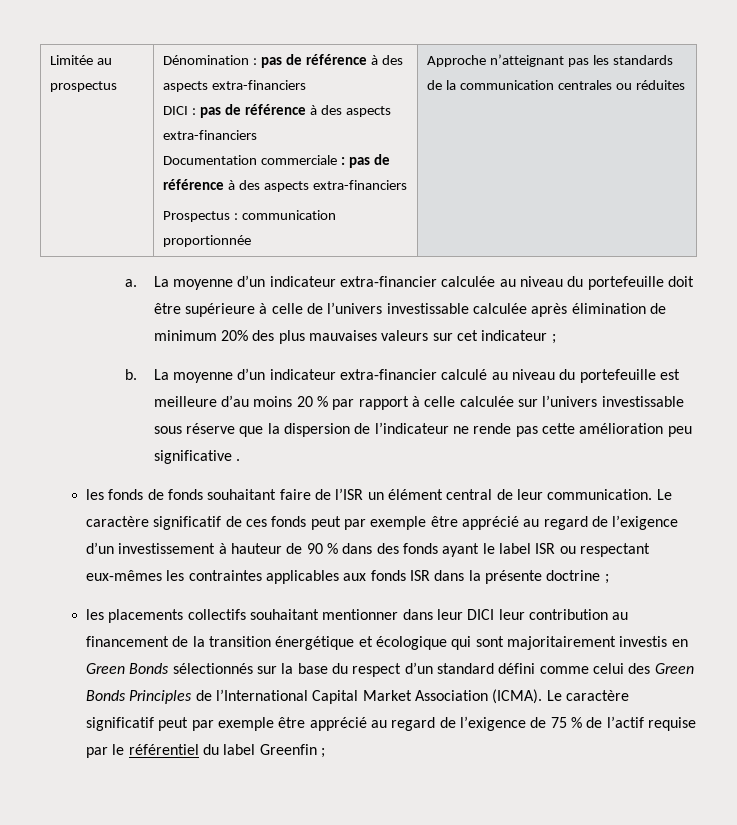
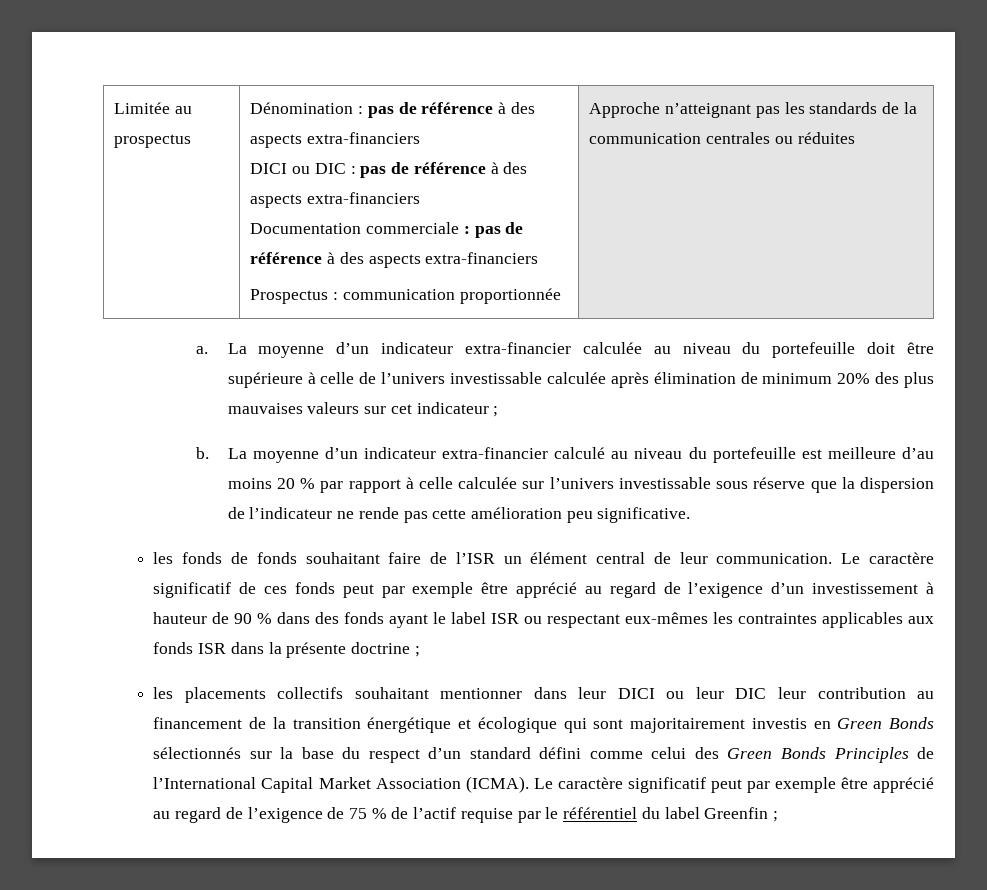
(189, 110) none -> [292,163,346,174] ou DIC
[153,450,241,464] significative . -> [597,507,691,523] significative.
(495, 614) none -> [666,687,767,699] ou leur DIC

